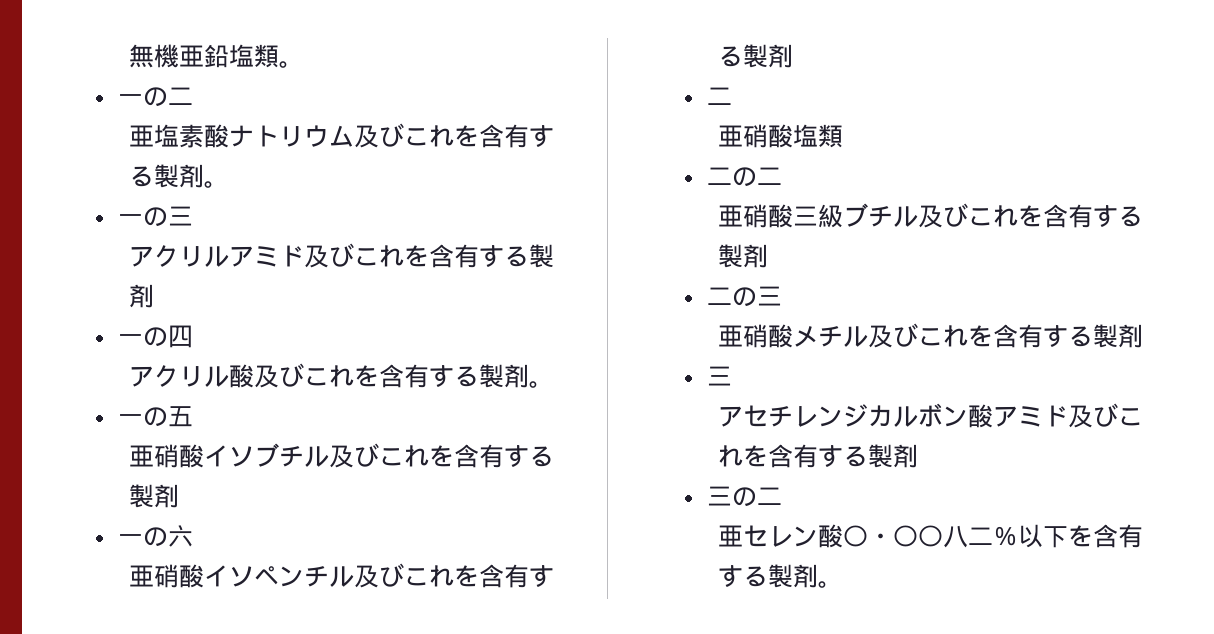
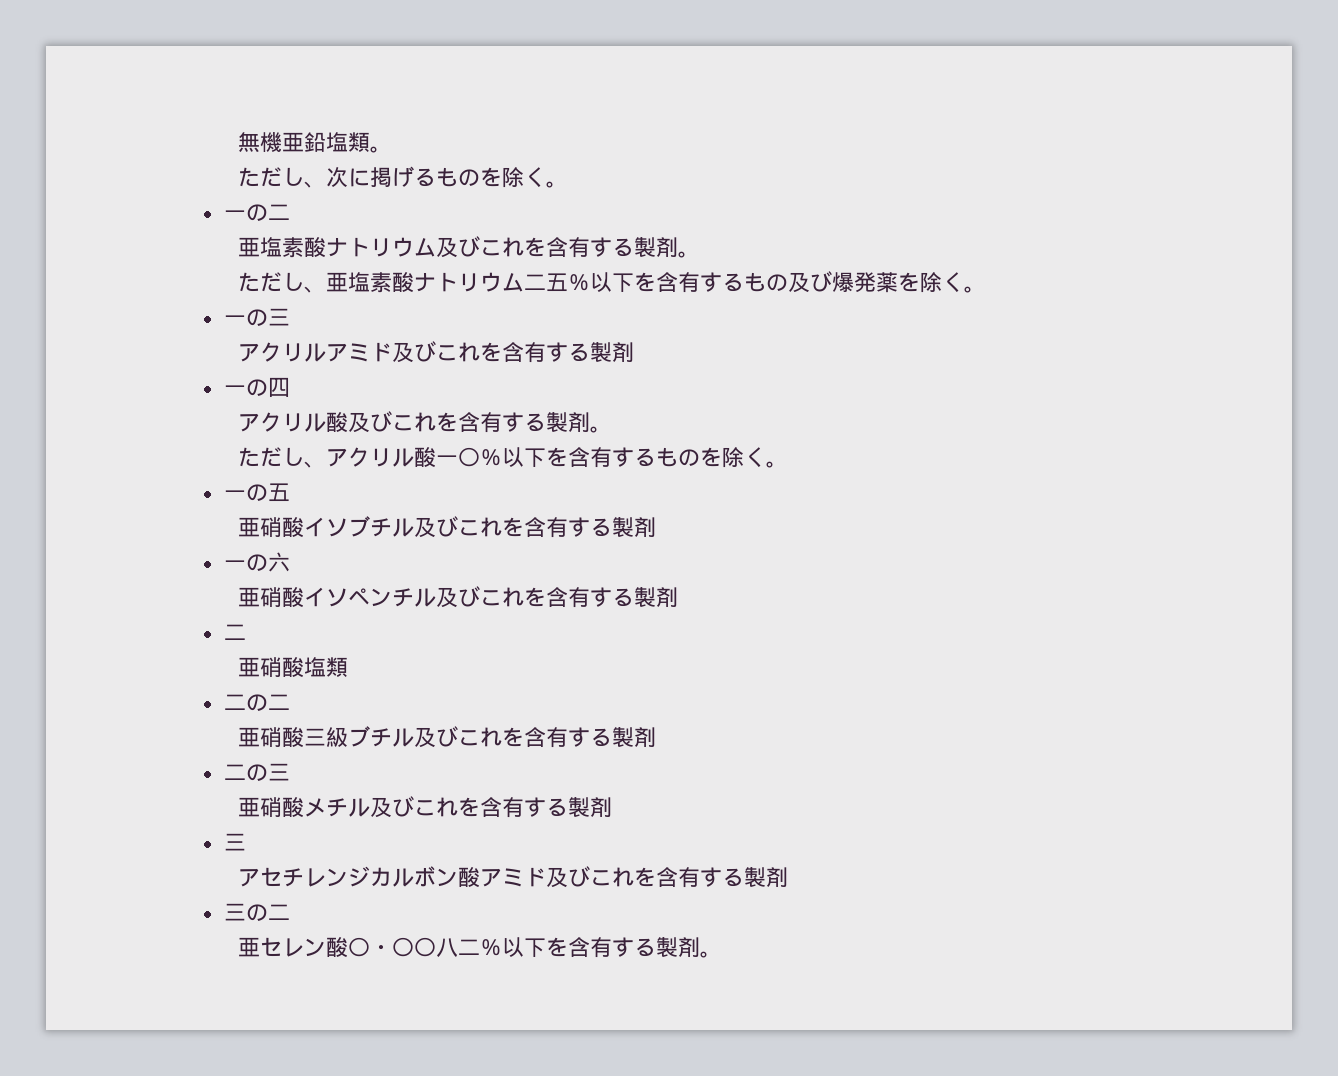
(304, 64) none -> [238,166,569,188] // ただし、次に掲げるものを除く。
(229, 184) none -> [238,271,987,293] // ただし、亜塩素酸ナトリウム二五％以下を含有するもの及び爆発薬を除く。
(554, 384) none -> [238,447,789,468] // ただし、アクリル酸一〇％以下を含有するものを除く。

